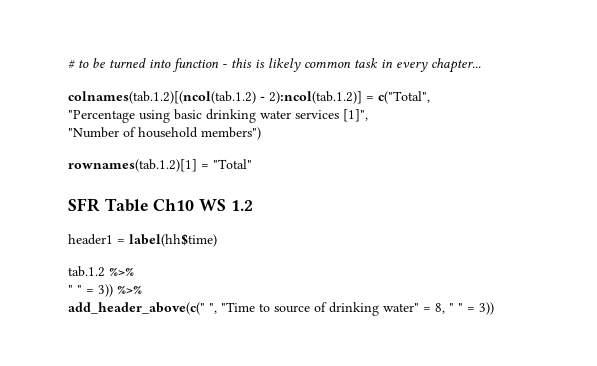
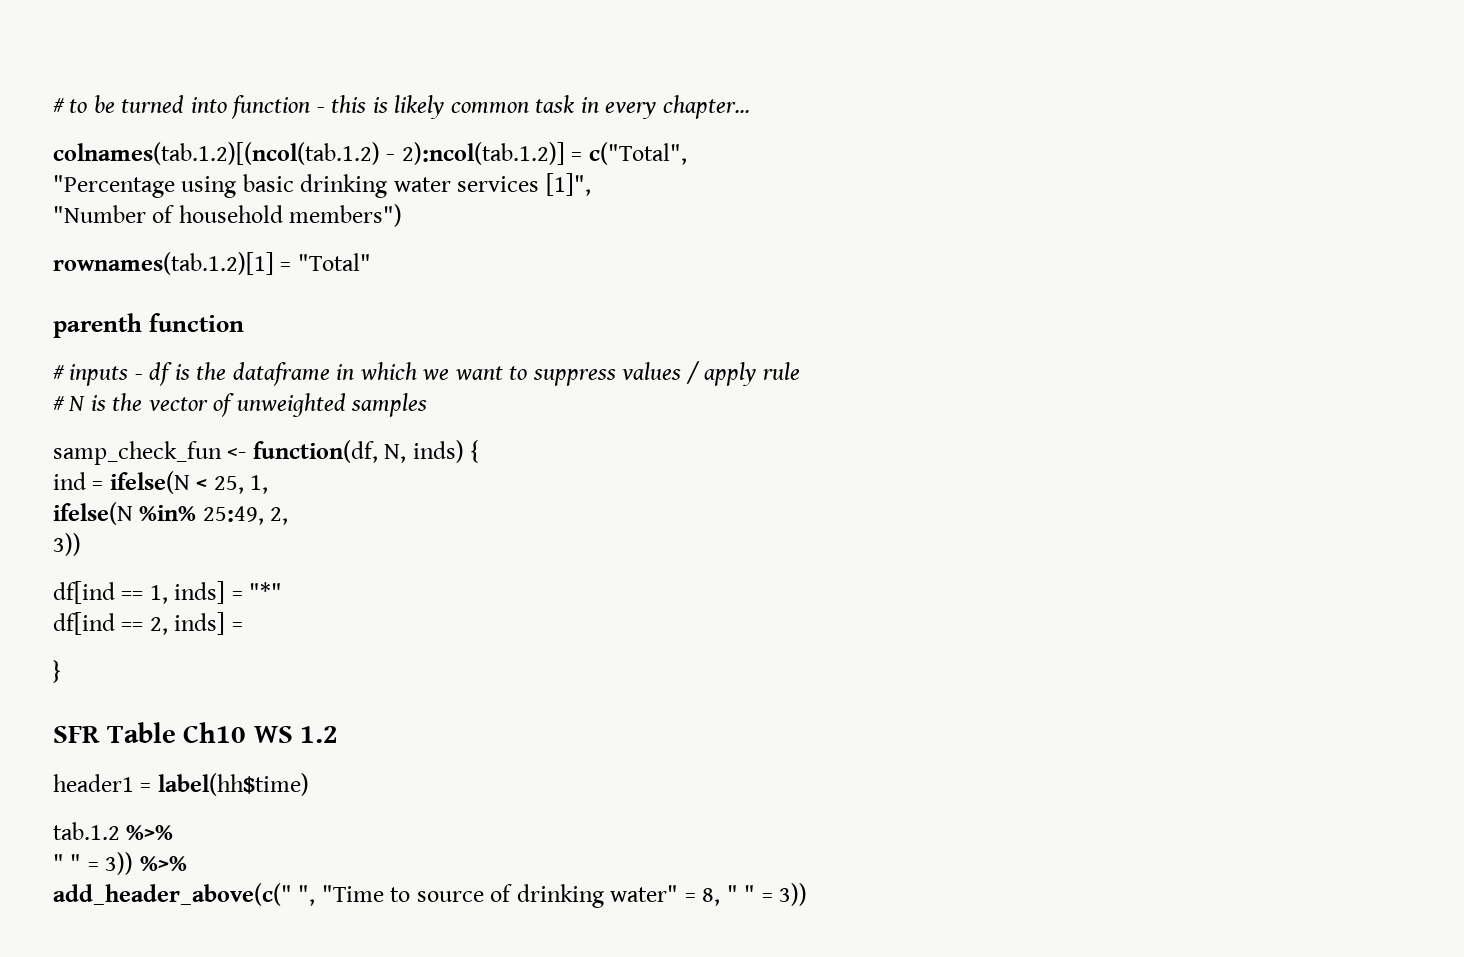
(252, 164) none -> [53,313,244,338] [53,361,800,386] [53,393,428,417] [53,440,479,465] [53,471,269,494] [53,502,289,525] [53,533,81,556] [53,581,283,604] [53,612,243,635] [53,660,61,683] // parenth function // # inputs - df is the dataframe in which we want to suppress values / apply rule // # N is the vector of unweighted samples // samp_check_fun <- function(df, N, inds) { // ind = ifelse(N < 25, 1, // ifelse(N %in% 25:49, 2, // 3)) // df[ind == 1, inds] = "*" // df[ind == 2, inds] = // }

